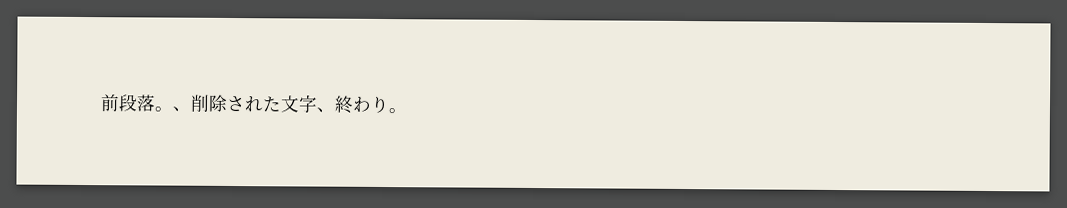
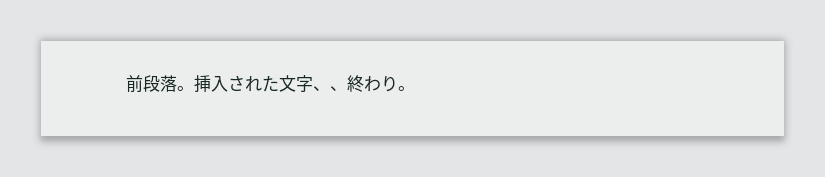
[172,94,228,112] 、削除 -> [194,75,228,93] 挿入
(335, 110) none -> [330,86,347,91] 、

